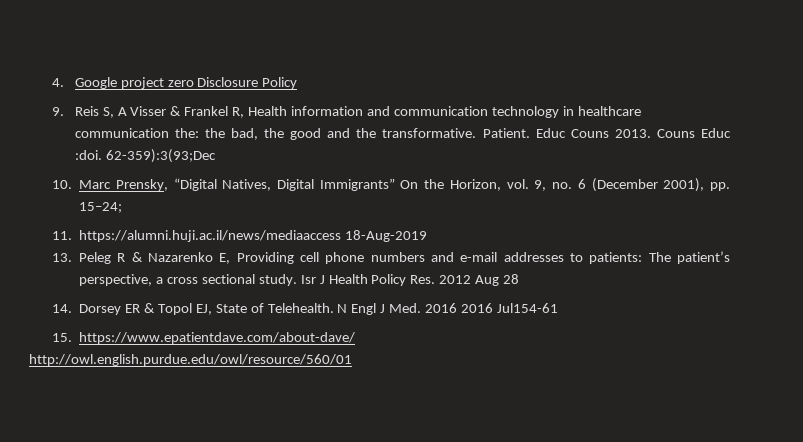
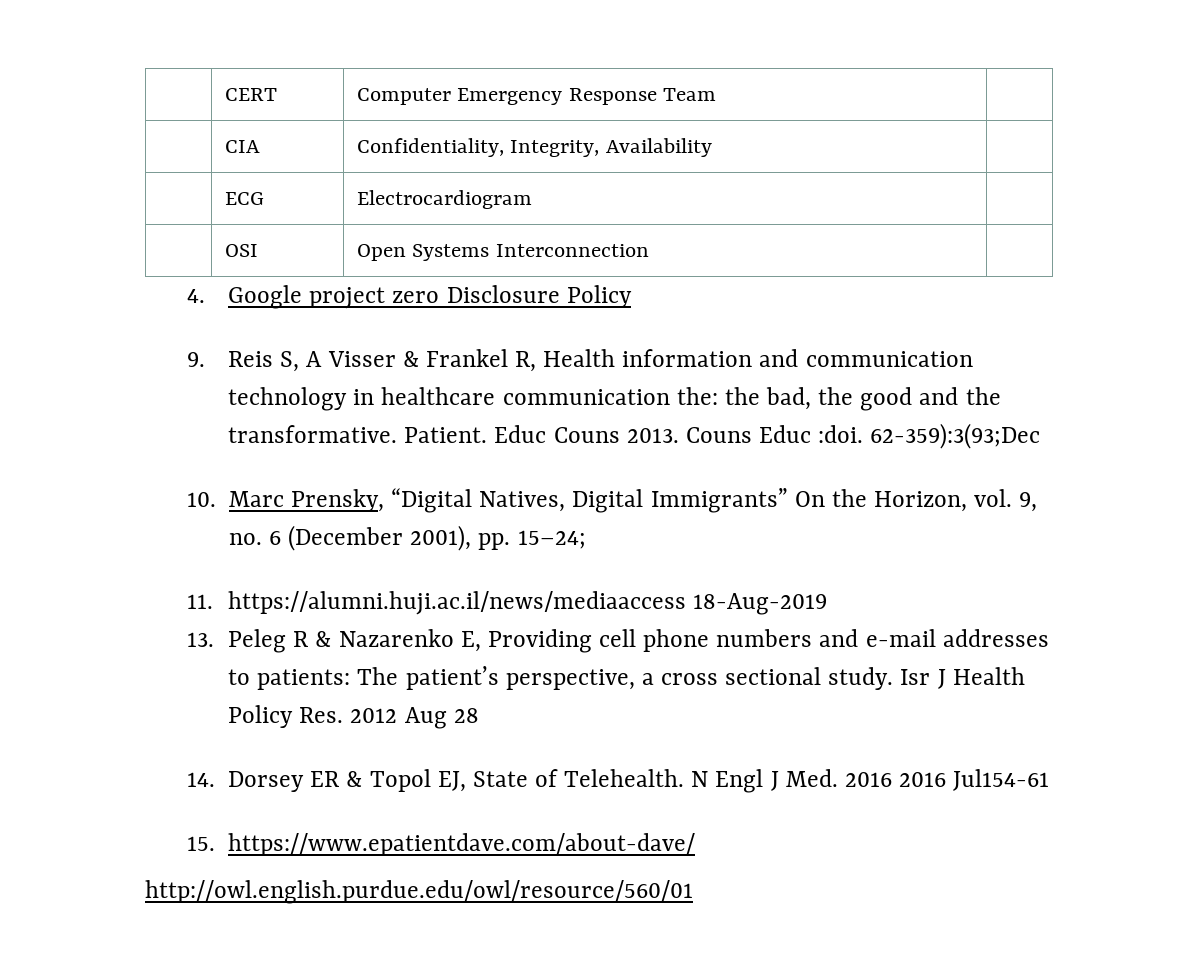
(51, 82) none -> [224,88,277,101] [356,88,717,105] [224,140,260,153] [356,138,712,157] [224,192,264,205] [356,190,532,209] [224,244,258,257] [356,244,649,261] | CERT | Computer Emergency Response Team | // | CIA | Confidentiality, Integrity, Availability | // | ECG | Electrocardiogram | // | OSI | Open Systems Interconnection | //

